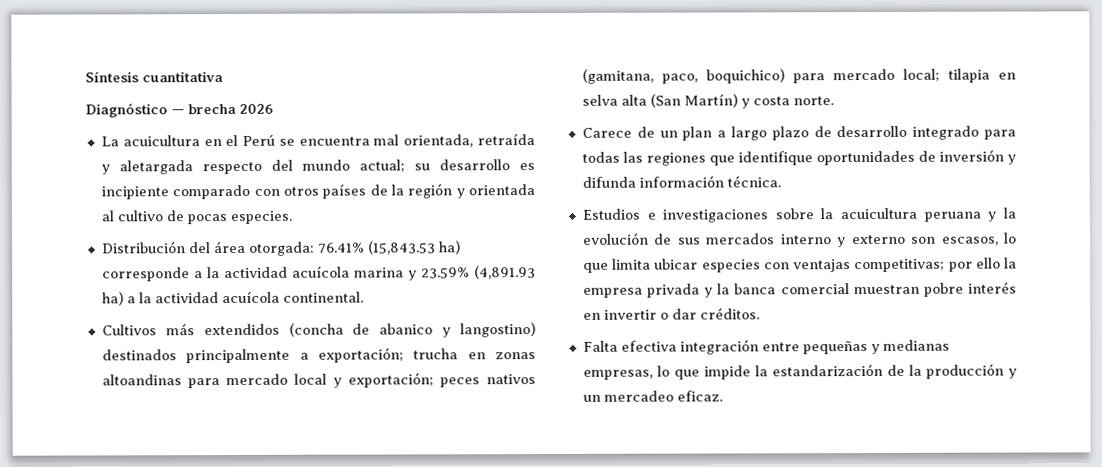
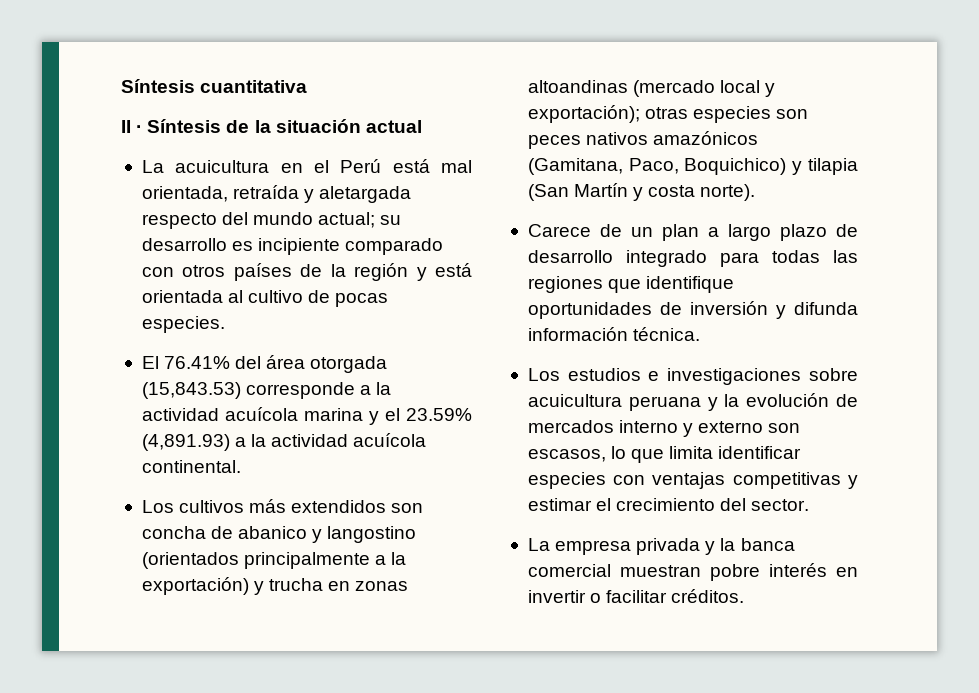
[85,103,274,118] Diagnóstico — brecha 2026 -> [121,119,422,133] II · Síntesis de la situación actual
[278,136,370,146] se encuentra -> [392,159,430,173] está
(465, 193) none -> [435,263,472,277] está
[101,240,461,256] Distribución del área otorgada: 76.41% (15,843.53 ha) -> [141,355,388,373] [141,382,241,399] El 76.41% del área otorgada (15,843.53)
[420,265,537,280] [101,291,124,306] 23.59% (4,891.93 ha) -> [384,408,472,421] [141,434,230,451] el 23.59% (4,891.93)
[101,322,536,338] [101,347,537,364] [101,372,536,389] [581,68,1016,84] [581,93,738,108] Cultivos más extendidos (concha de abanico y langostino) destinados principalmente a exportación; trucha en zonas altoandinas para mercado local y exportación; peces nativos (gamitana, paco, boquichico) para mercado local; tilapia en selva alta (San Martín) -> [141,499,424,513] [141,526,417,543] [141,552,407,569] [141,577,409,595] [527,80,776,97] [527,105,809,123] [527,131,759,149] [527,158,859,175] [527,183,629,201] Los cultivos más extendidos son concha de abanico y langostino (orientados principalmente a la exportación) y trucha en zonas altoandinas (mercado local y exportación); otras especies son peces nativos amazónicos (Gamitana, Paco, Boquichico) y tilapia (San Martín
[792,96,834,106] norte. -> [700,184,756,201] norte).
[581,208,640,220] Estudios -> [527,368,641,381] Los estudios
[820,208,834,220] la -> (858, 374) none
[677,237,701,245] sus -> (858, 400) none
[654,258,699,270] ubicar -> [718,446,802,459] identificar
[854,257,1017,273] competitivas; por ello la -> [732,472,858,489] [527,498,810,511] [527,538,550,551] competitivas y estimar el crecimiento del sector. // La
[671,308,697,320] dar -> [606,590,668,603] facilitar
[582,339,950,355] [582,363,1017,380] [582,390,723,402] // Falta efectiva integración entre pequeñas y medianas empresas, lo que impide la estandarización de la producción y un mercadeo eficaz. -> (745, 596) none

